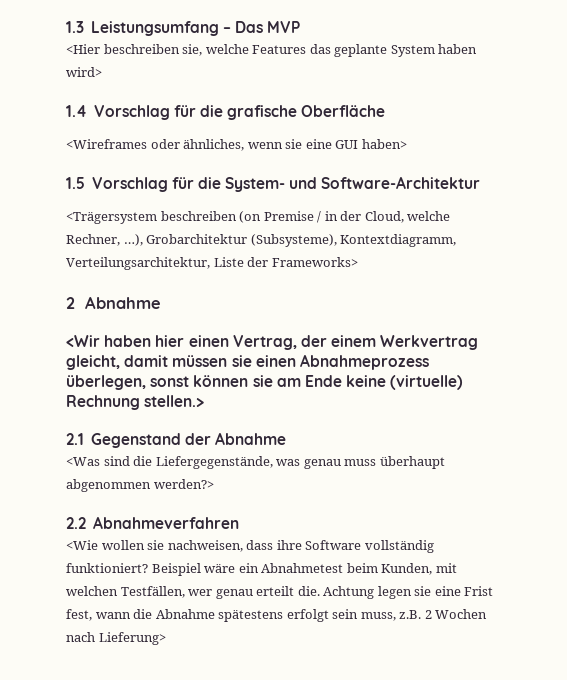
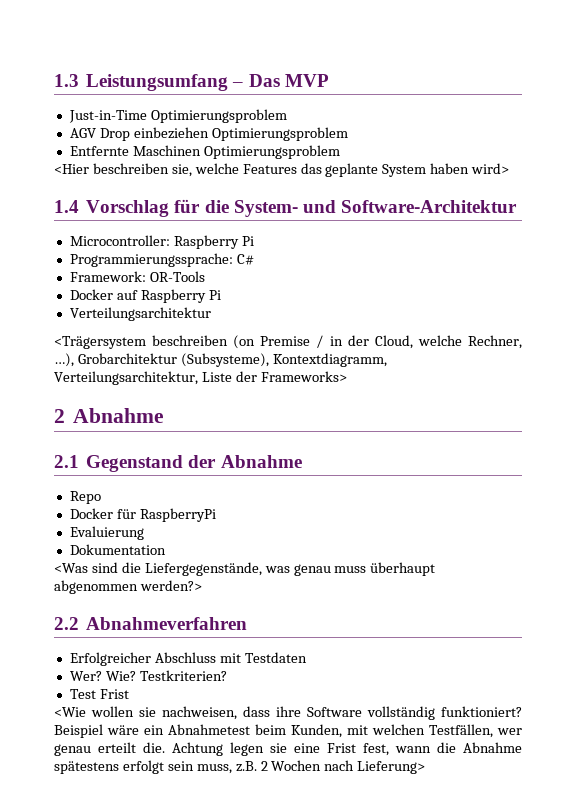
(301, 27) none -> [68,109,287,123] [69,127,348,141] [69,145,340,159] // Just-in-Time Optimierungsproblem // AGV Drop einbeziehen Optimierungsproblem // Entfernte Maschinen Optimierungsproblem
[227,105,386,120] [66,139,407,151] [66,176,481,192] grafische Oberfläche // <Wireframes oder ähnliches, wenn sie eine GUI haben> // 1.5 Vorschlag für die System- und Software-Architektur -> [233,200,517,217] [69,235,254,249] [69,253,254,267] [69,271,205,282] [69,289,221,303] [69,307,211,321] System- und Software-Architektur // Microcontroller: Raspberry Pi // Programmierungssprache: C# // Framework: OR-Tools // Docker auf Raspberry Pi // Verteilungsarchitektur
[66,335,479,350] [66,354,429,370] [66,375,464,390] [66,395,205,410] [66,432,286,448] <Wir haben hier einen Vertrag, der einem Werkvertrag gleicht, damit müssen sie einen Abnahmeprozess überlegen, sonst können sie am Ende keine (virtuelle) Rechnung stellen.> // 2.1 Gegenstand der Abnahme -> [54,455,302,472] [69,491,101,504] [69,508,216,522] [69,526,144,540] [69,544,166,555] 2.1 Gegenstand der Abnahme // Repo // Docker für RaspberryPi // Evaluierung // Dokumentation
(239, 522) none -> [69,652,307,666] [69,670,227,681] [69,689,129,699] // Erfolgreicher Abschluss mit Testdaten // Wer? Wie? Testkriterien? // Test Frist

